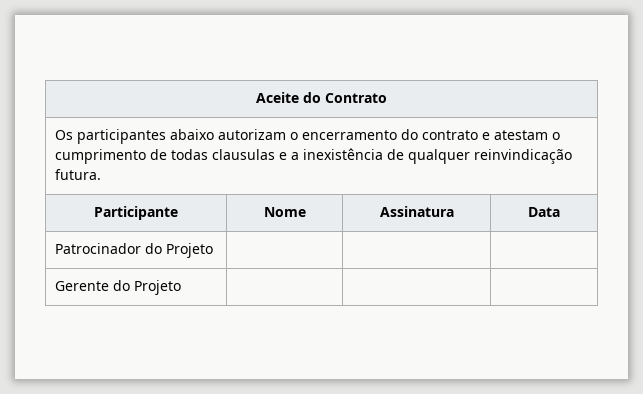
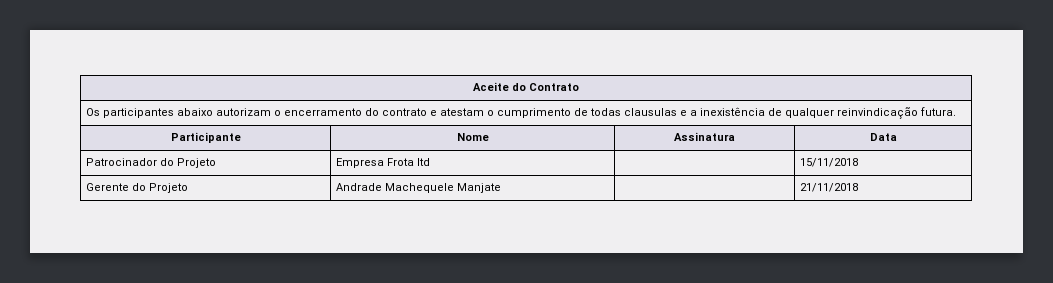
(214, 250) | | -> [335,158,430,168] [799,158,858,167] Empresa Frota ltd | | 15/11/2018
(182, 287) | | -> [335,183,501,193] [799,183,858,192] Andrade Machequele Manjate | | 21/11/2018

